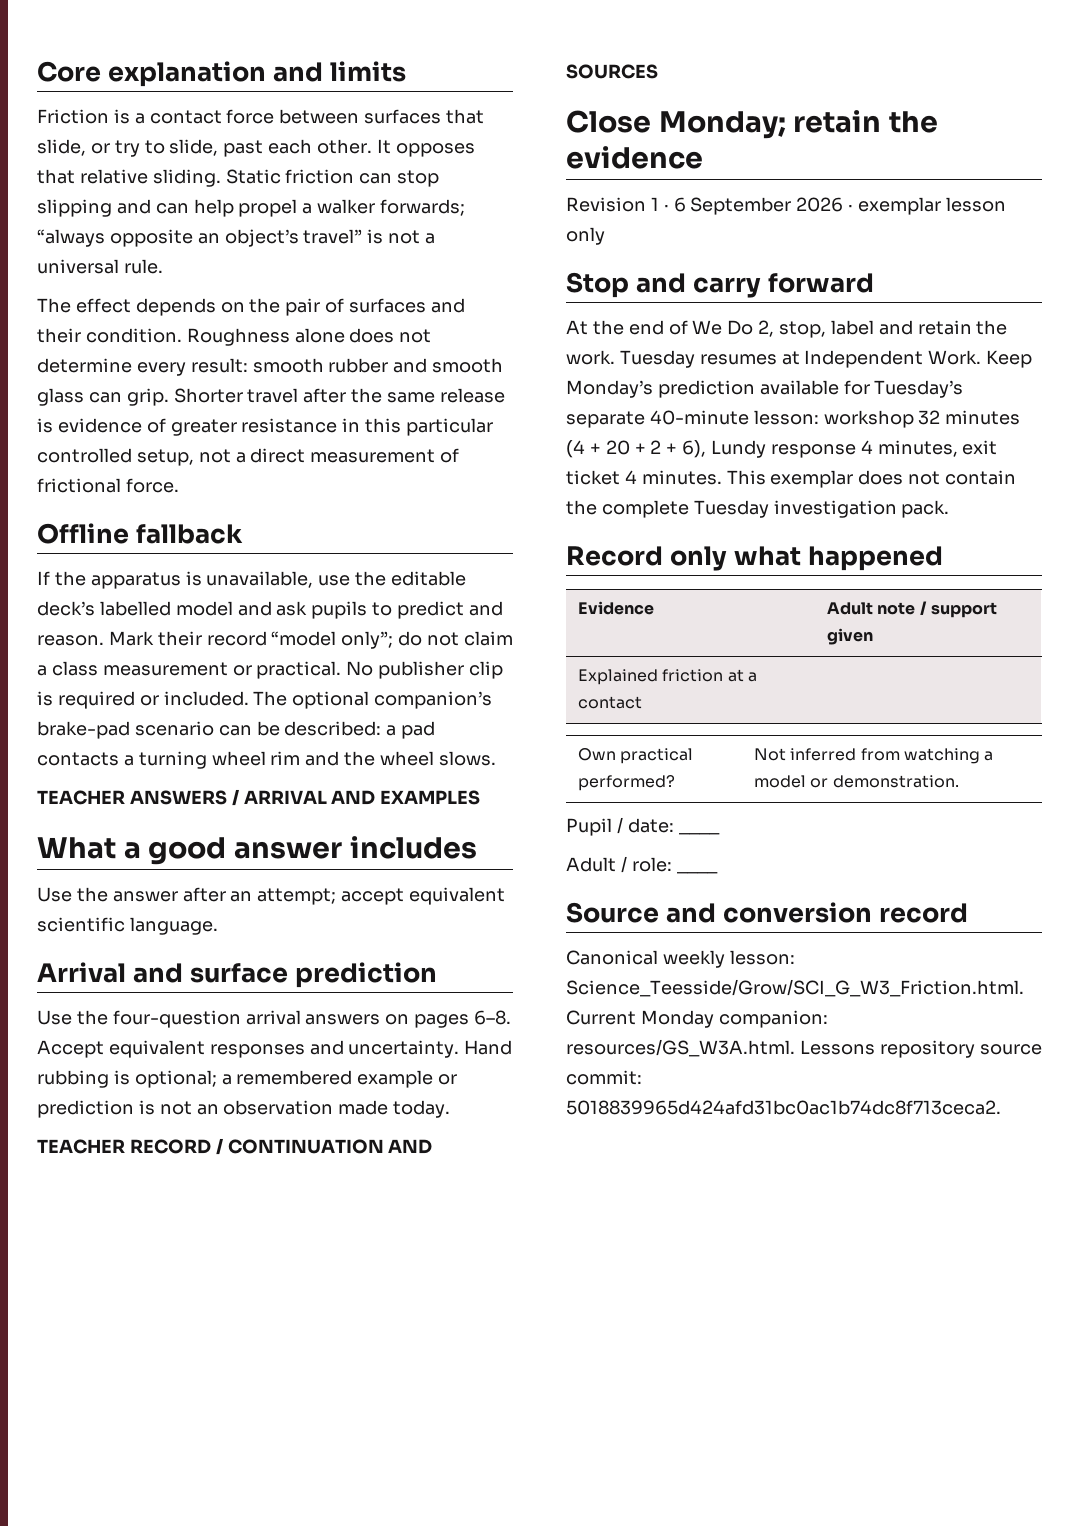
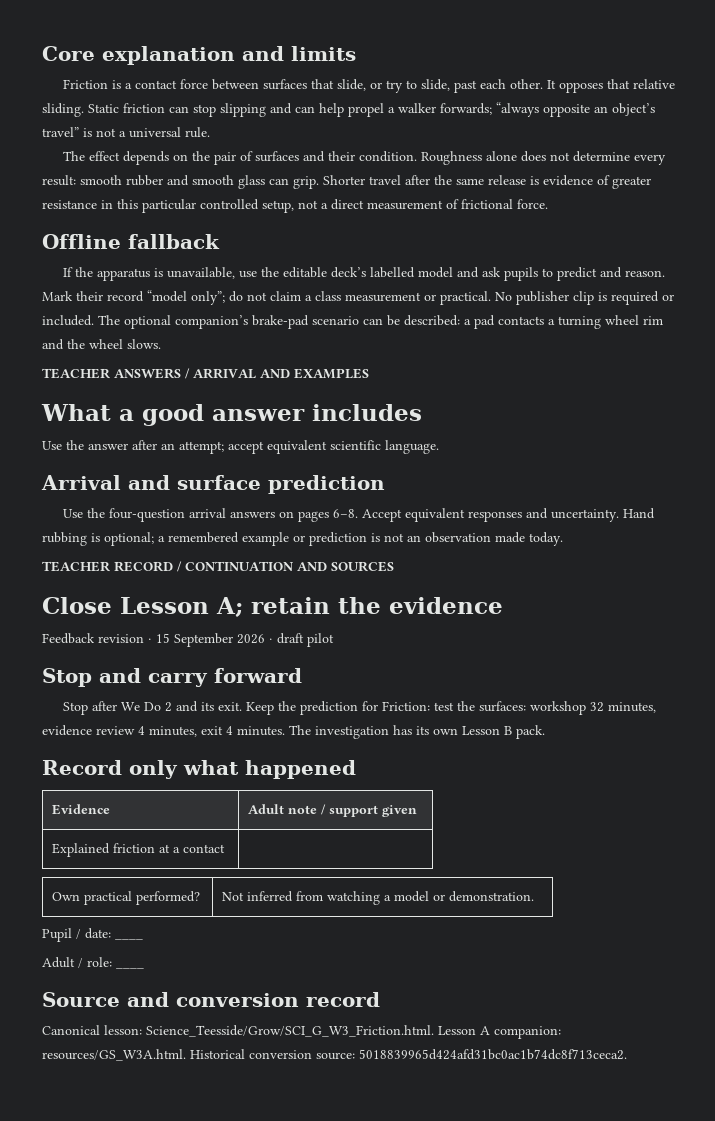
[658,111,786,139] Monday; -> [120,597,243,617] Lesson A;
[566,197,1006,215] [566,227,605,245] [566,272,874,298] [566,320,1008,338] [566,350,1033,368] [566,380,964,398] [566,410,1021,428] [566,440,856,458] Revision 1 · 6 September 2026 · exemplar lesson only // Stop and carry forward // At the end of We Do 2, stop, label and retain the work. Tuesday resumes at Independent Work. Keep Monday’s prediction available for Tuesday’s separate 40-minute lesson: workshop 32 minutes (4 + 20 + 2 + 6), Lundy response -> [42,633,334,647] [42,668,302,687] [63,701,657,715] [42,725,135,736] Feedback revision · 15 September 2026 · draft pilot // Stop and carry forward // Stop after We Do 2 and its exit. Keep the prediction for Friction: test the surfaces: workshop 32 minutes, evidence review
[566,470,620,485] ticket -> (223, 730) none
[726,470,1017,488] [566,500,897,518] This exemplar does not contain the complete Tuesday investigation -> [289,725,512,739] The investigation has its own Lesson B
[662,950,725,968] weekly -> (100, 1030) none
[566,1010,828,1028] [566,1039,1042,1058] [566,1070,642,1085] Current Monday companion: resources/GS_W3A.html. Lessons repository source commit: -> [438,1026,561,1039] [42,1049,355,1061] Lesson A companion: resources/GS_W3A.html. Historical conversion source:

